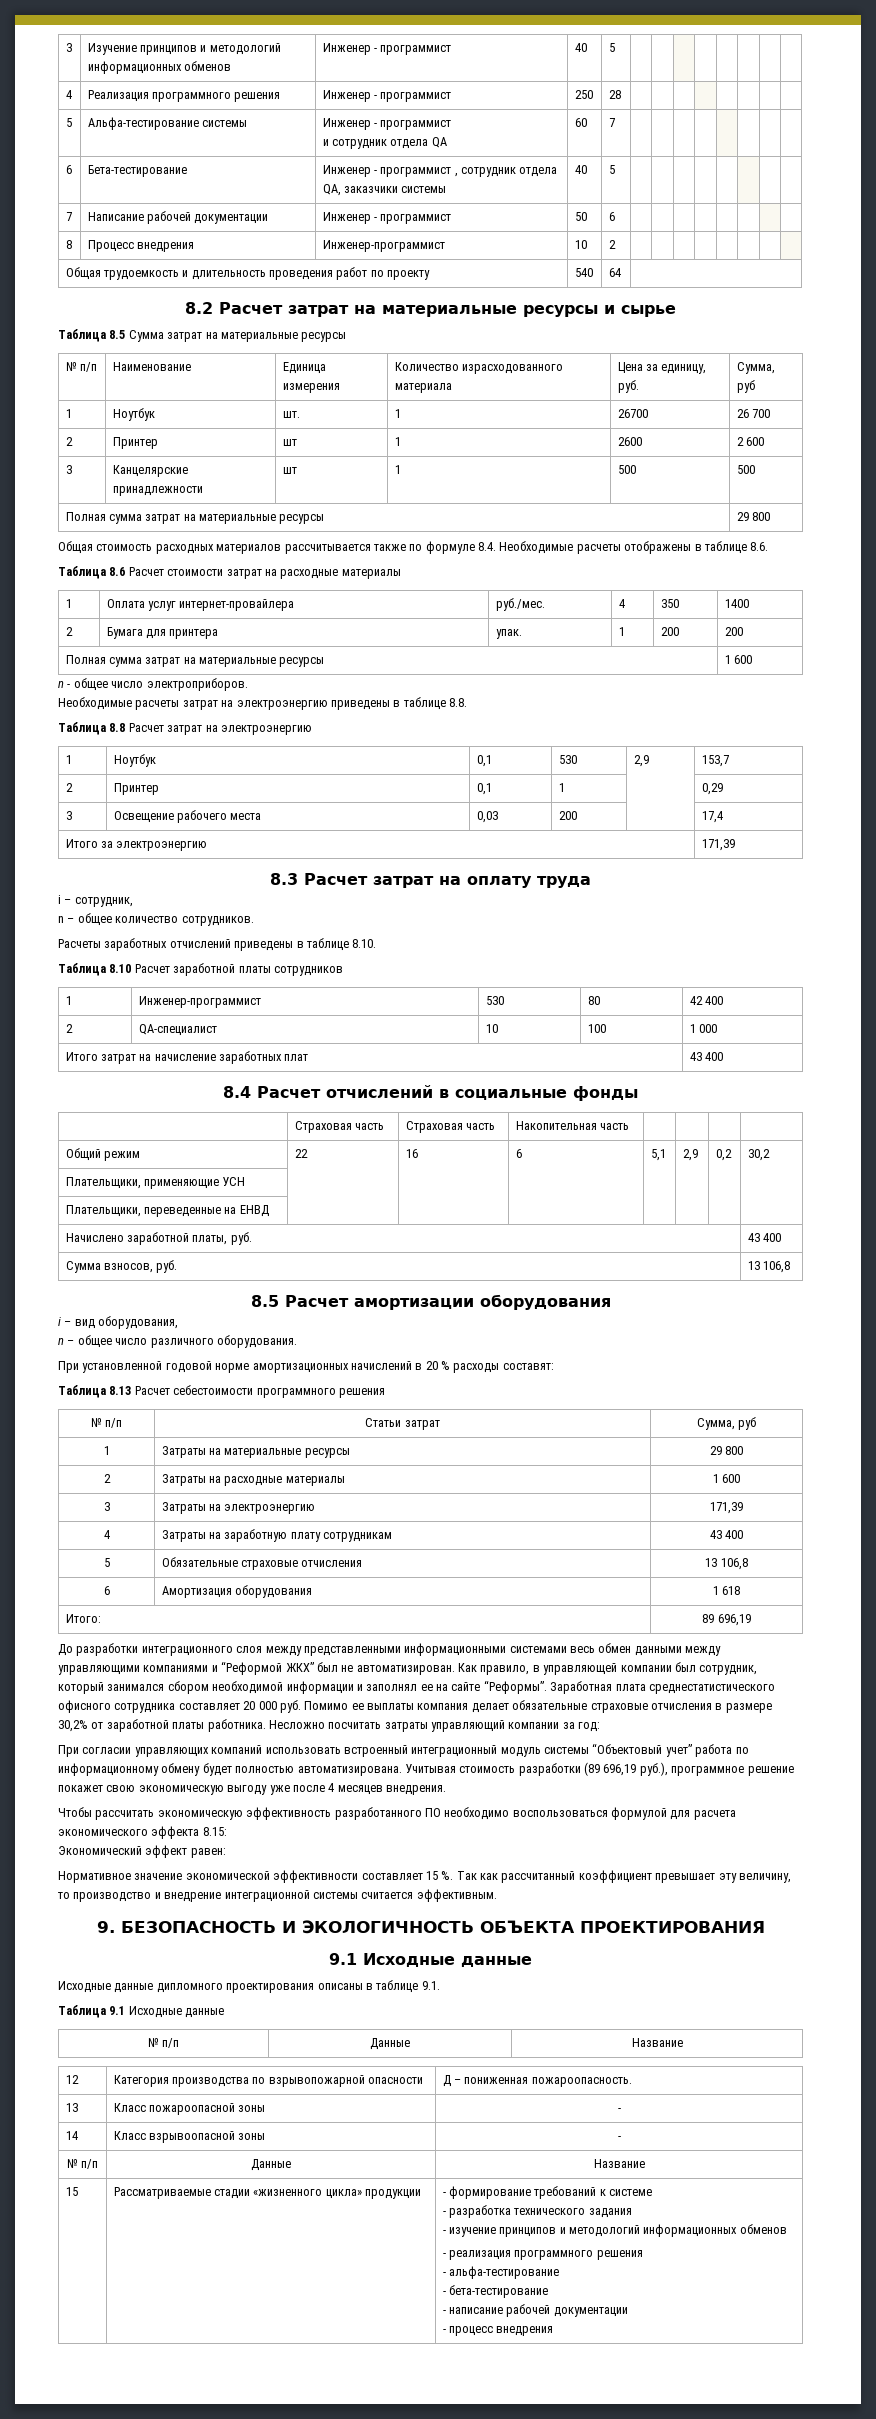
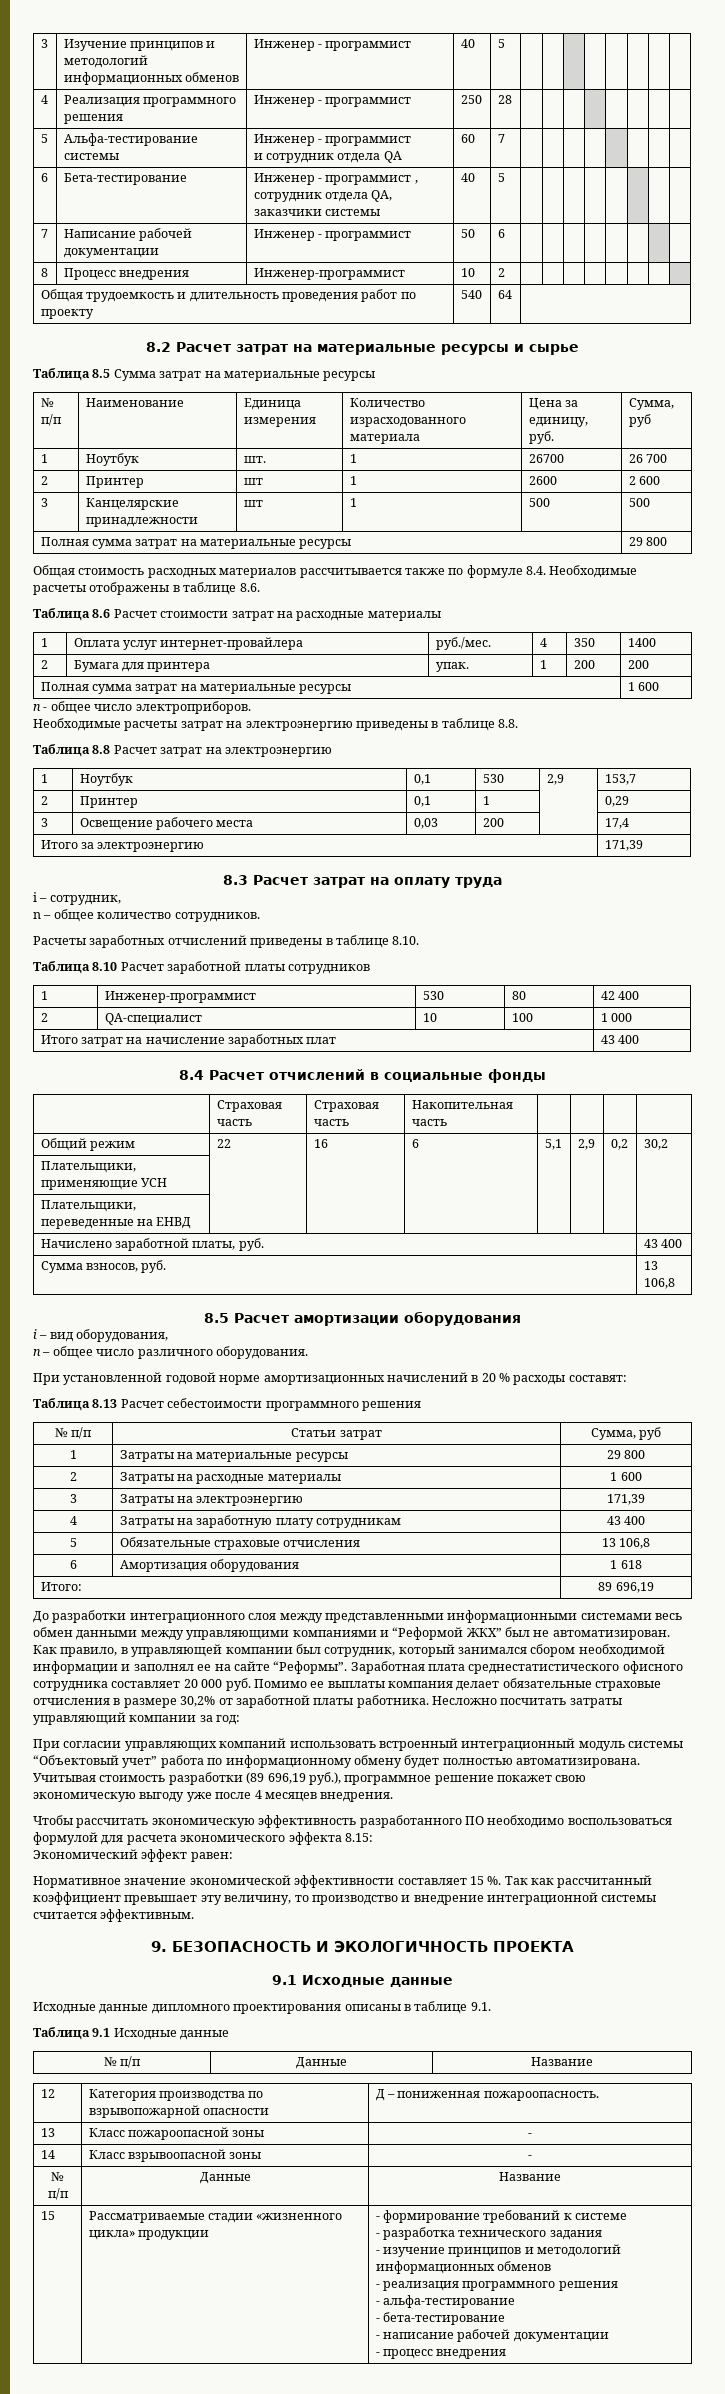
[479,1920,765,1933] ОБЪЕКТА ПРОЕКТИРОВАНИЯ -> [493,1941,574,1952] ПРОЕКТА

